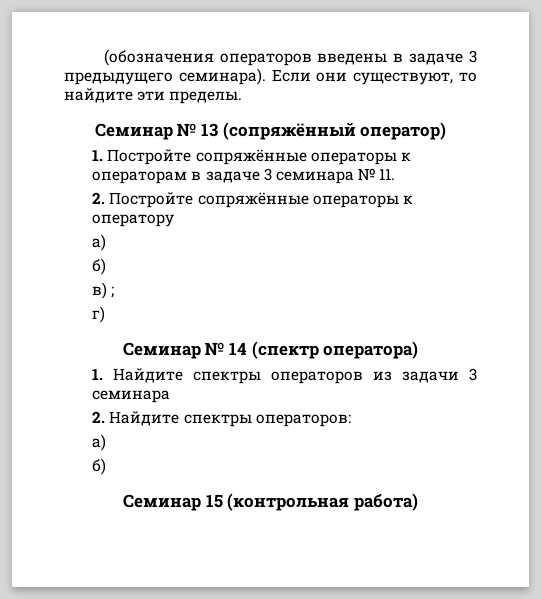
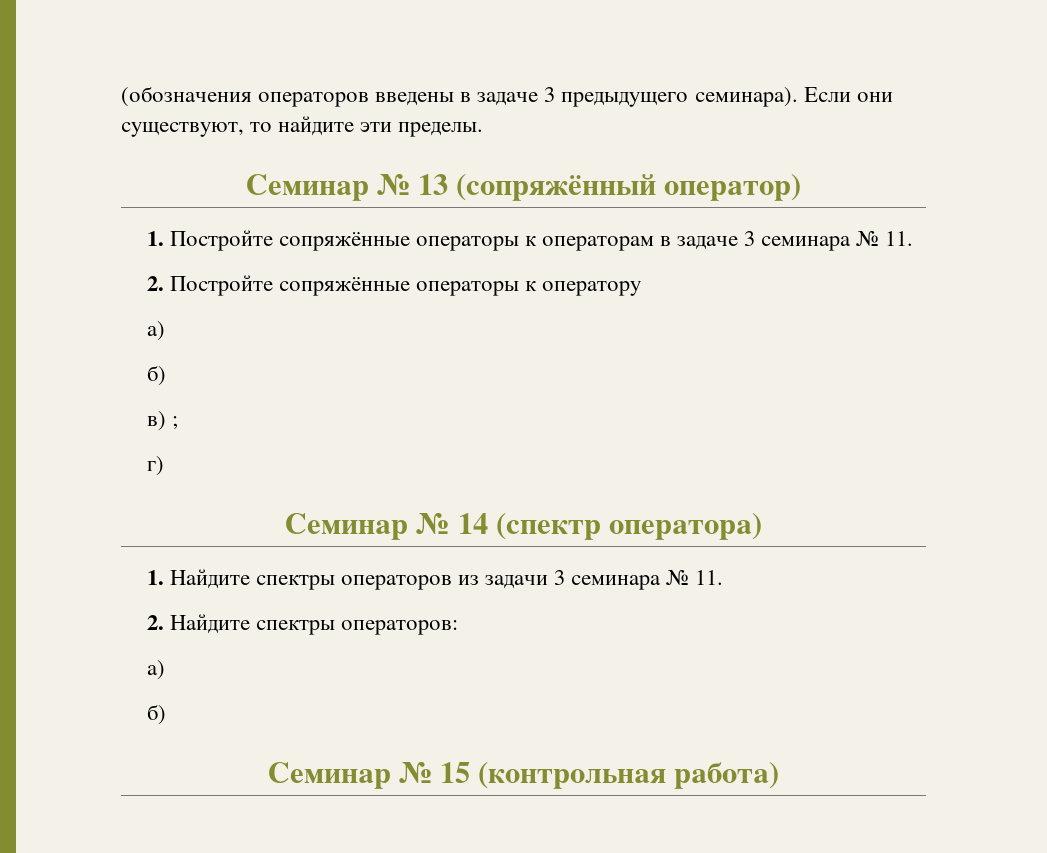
(171, 396) none -> [666,570,724,585] № 11.
(202, 502) none -> [398,762,432,783] №

